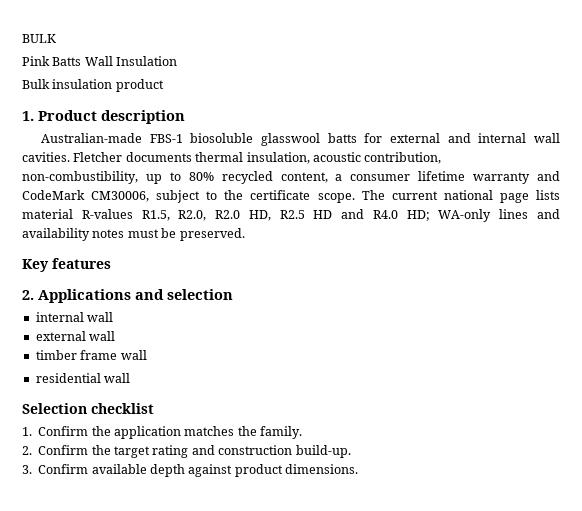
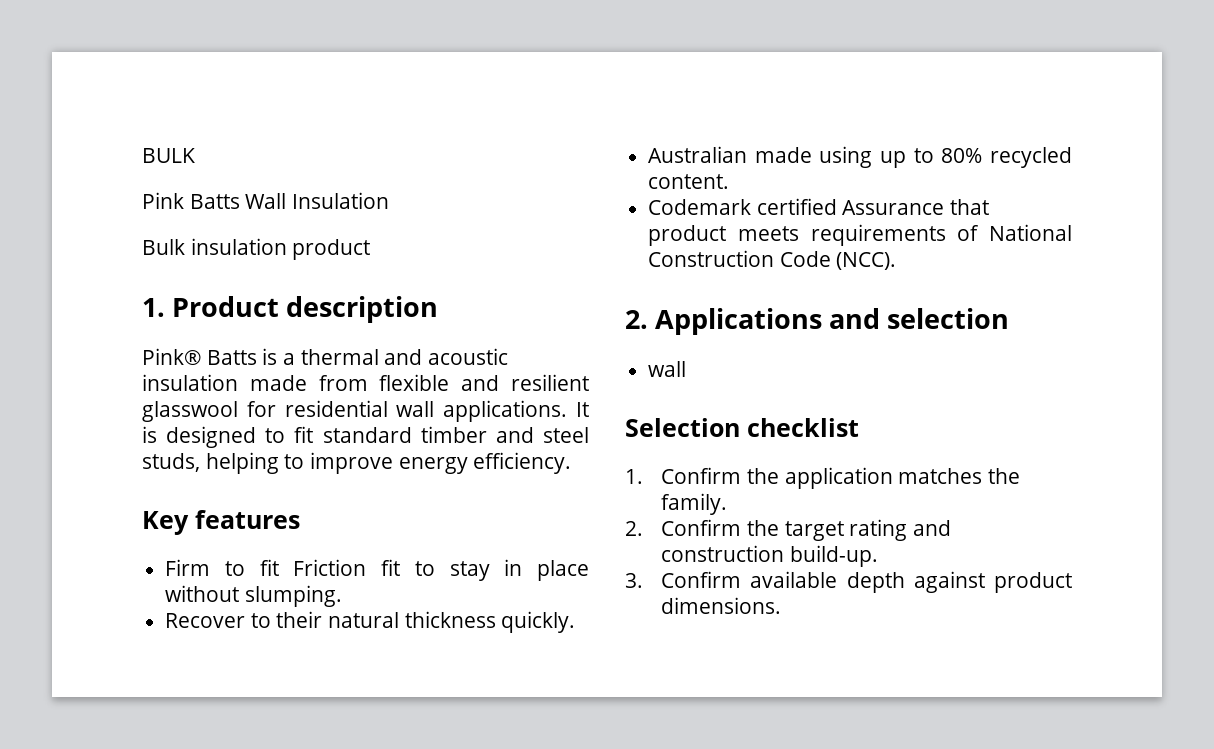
[40,133,560,146] [22,152,442,164] [22,171,560,184] [22,190,560,203] [22,209,560,222] [22,228,245,241] [22,258,111,272] [22,289,233,303] [35,312,114,322] [35,331,116,341] [35,350,147,360] [35,373,101,383] Australian-made FBS-1 biosoluble glasswool batts for external and internal wall cavities. Fletcher documents thermal insulation, acoustic contribution, non-combustibility, up to 80% recycled content, a consumer lifetime warranty and CodeMark CM30006, subject to the certificate scope. The current national page lists material R-values R1.5, R2.0, R2.0 HD, R2.5 HD and R4.0 HD; WA-only lines and availability notes must be preserved. // Key features // 2. Applications and selection // internal wall // external wall // timber frame wall // residential -> [142,348,509,365] [142,374,589,391] [142,400,589,422] [142,426,589,448] [142,452,572,474] [142,510,300,535] [165,559,589,581] [165,585,342,607] [165,611,576,633] [648,146,1072,168] [648,174,730,189] [648,198,990,215] [648,224,1072,246] [648,250,897,270] [625,308,1010,335] Pink® Batts is a thermal and acoustic insulation made from flexible and resilient glasswool for residential wall applications. It is designed to fit standard timber and steel studs, helping to improve energy efficiency. // Key features // Firm to fit Friction fit to stay in place without slumping. // Recover to their natural thickness quickly. // Australian made using up to 80% recycled content. // Codemark certified Assurance that product meets requirements of National Construction Code (NCC). // 2. Applications and selection //

